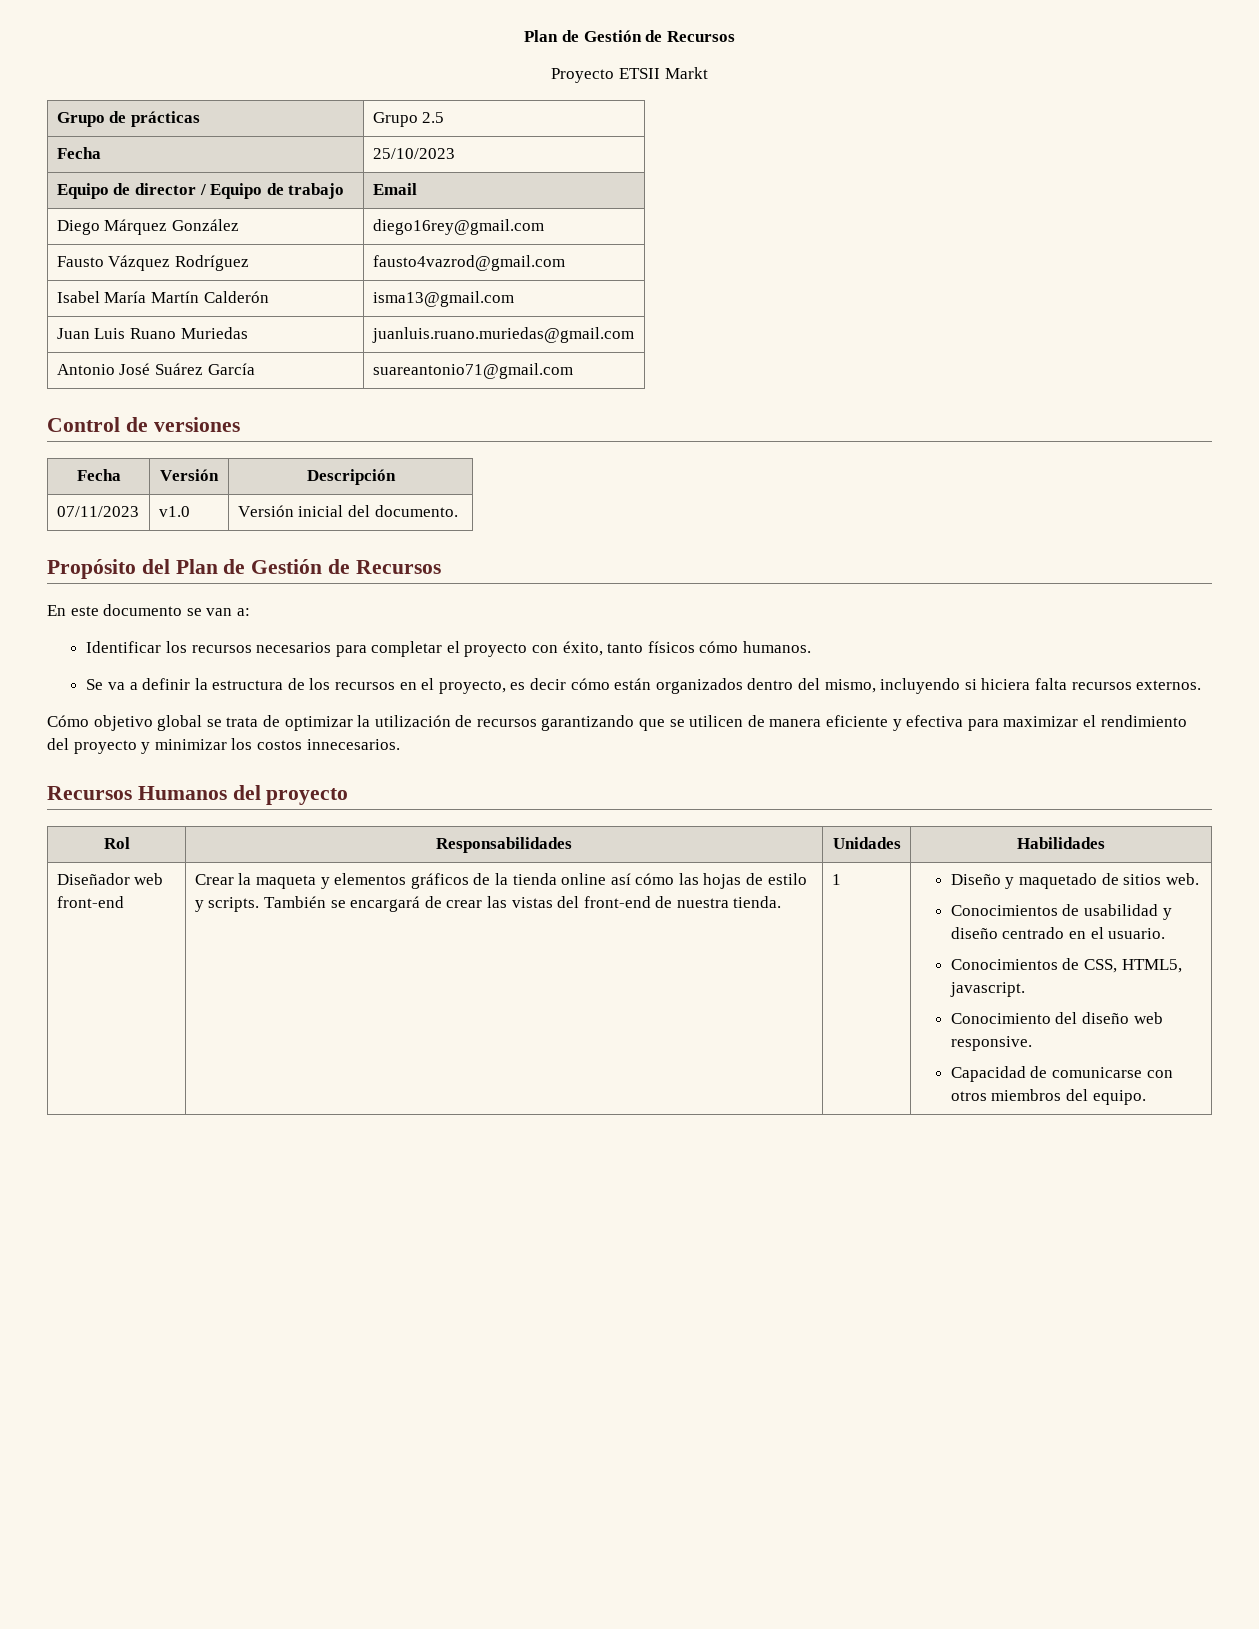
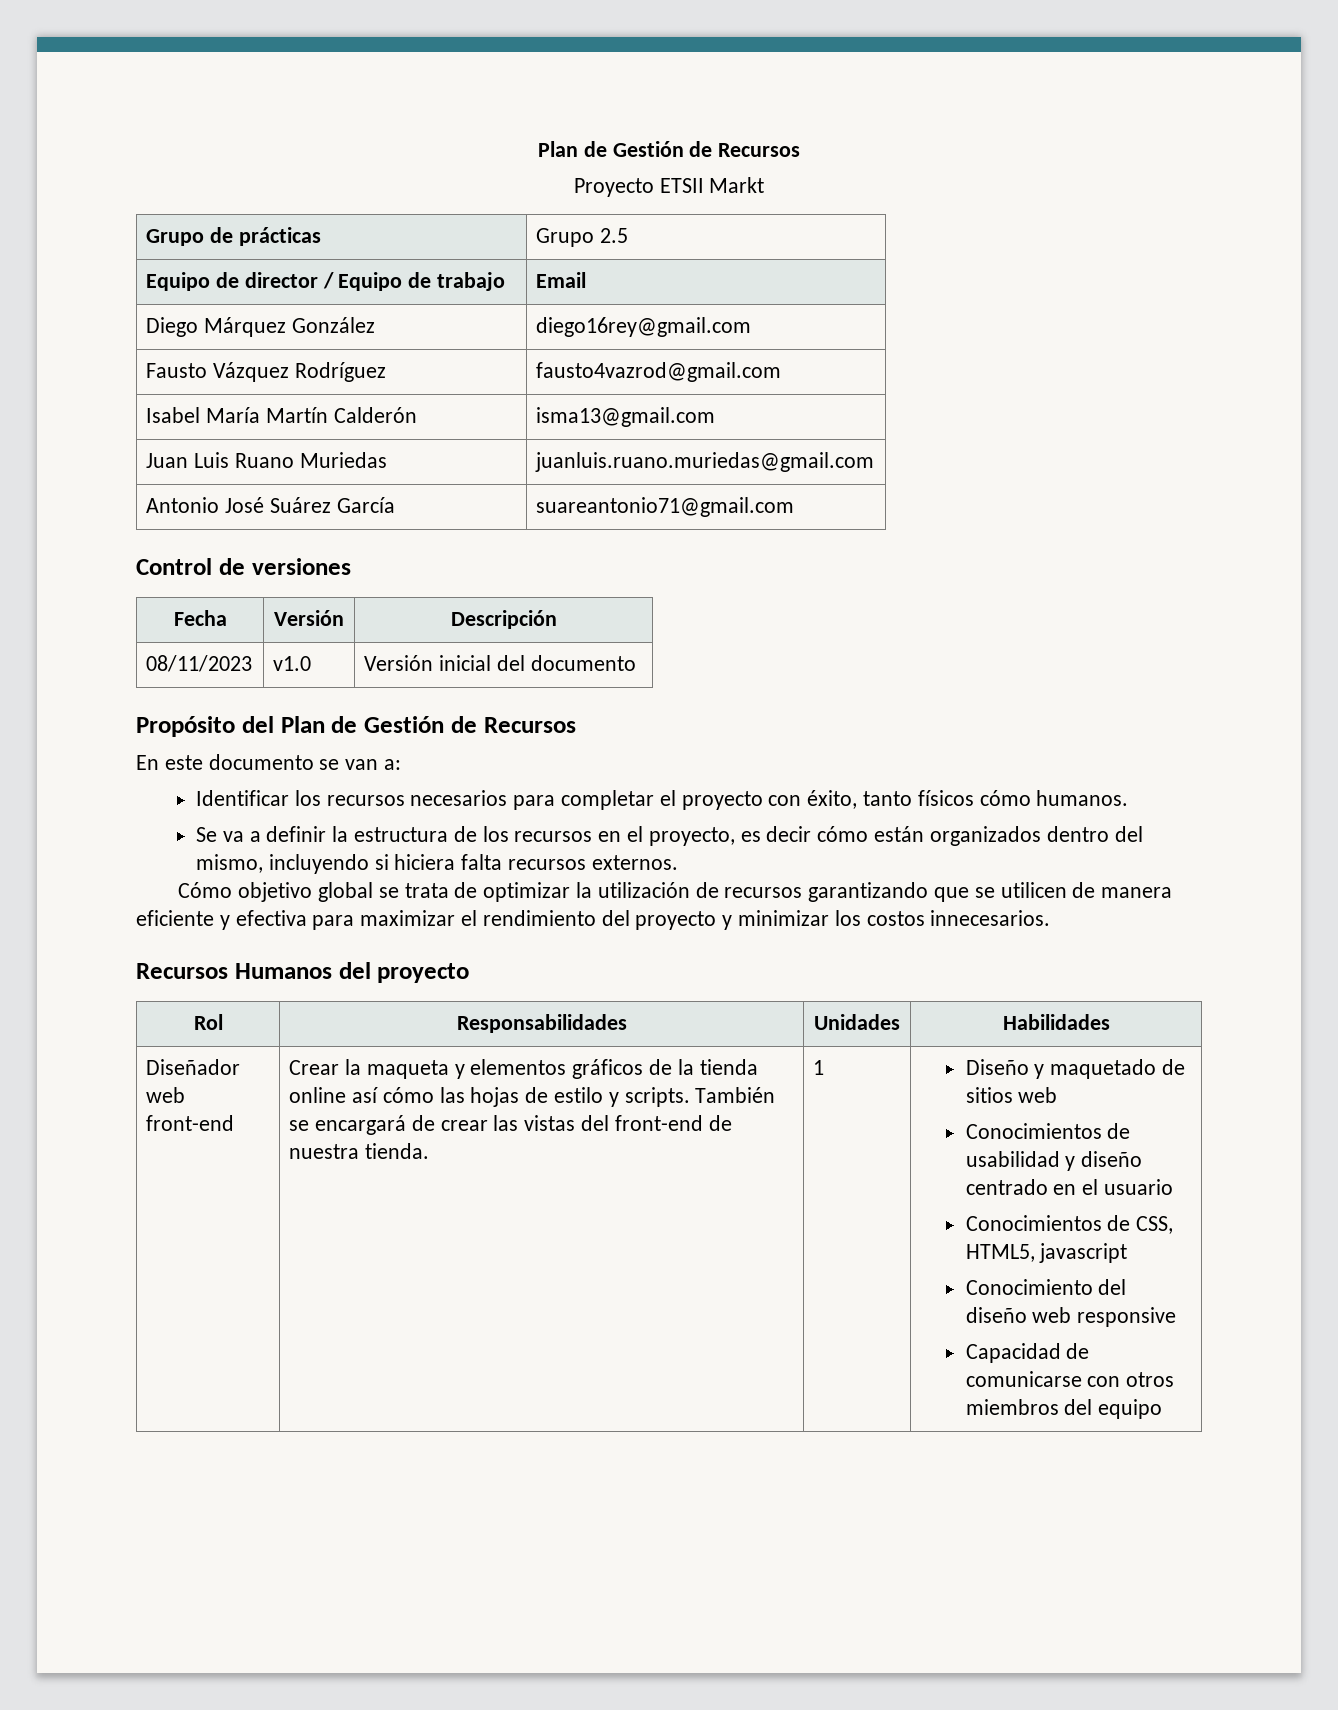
[56,147,101,159] [372,148,455,159] // Fecha | 25/10/2023 -> (628, 235) none
[56,506,139,517] 07/11/2023 -> [146,655,253,672] 08/11/2023
[374,505,458,517] documento. -> [530,655,636,671] documento
[1165,873,1199,885] web. -> [1018,1087,1058,1103] web
[1108,928,1166,939] usuario. -> [1103,1179,1173,1195] usuario
[949,982,1025,997] javascript. -> [1039,1243,1128,1263] javascript
[950,1036,1032,1051] responsive. -> [1077,1307,1177,1327] responsive
[1092,1090,1146,1105] equipo. -> [1098,1399,1163,1419] equipo

